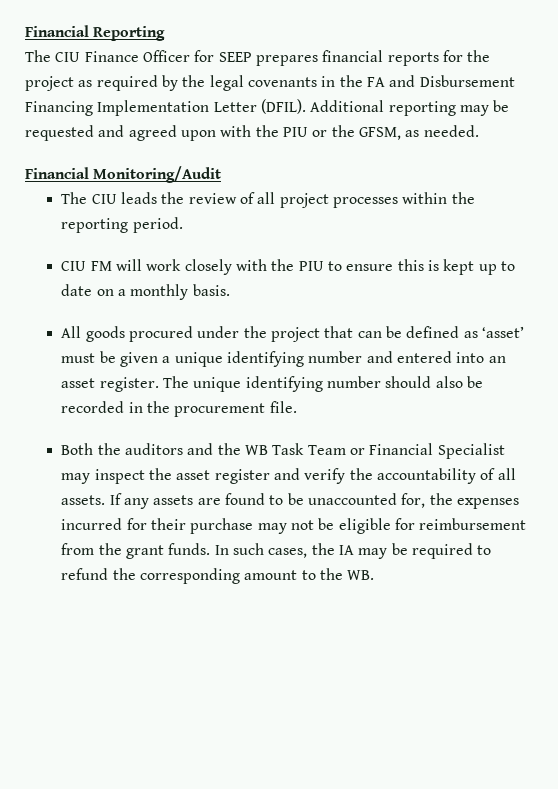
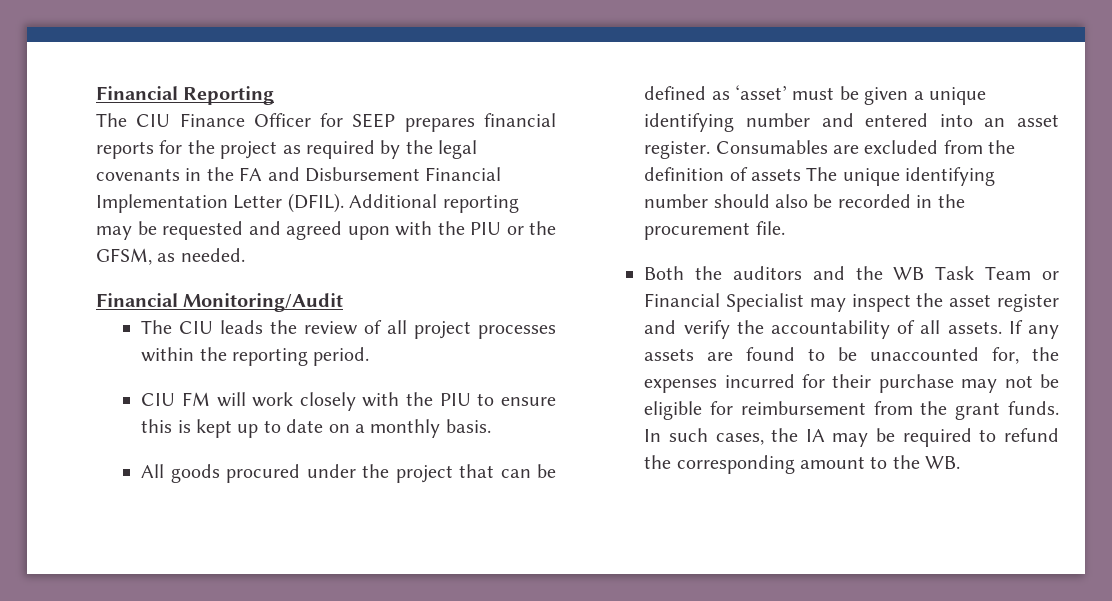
[25,101,93,116] Financing -> [425,167,502,181] Financial
(159, 384) none -> [715,140,1016,154] [644,167,802,181] Consumables are excluded from the definition of assets

